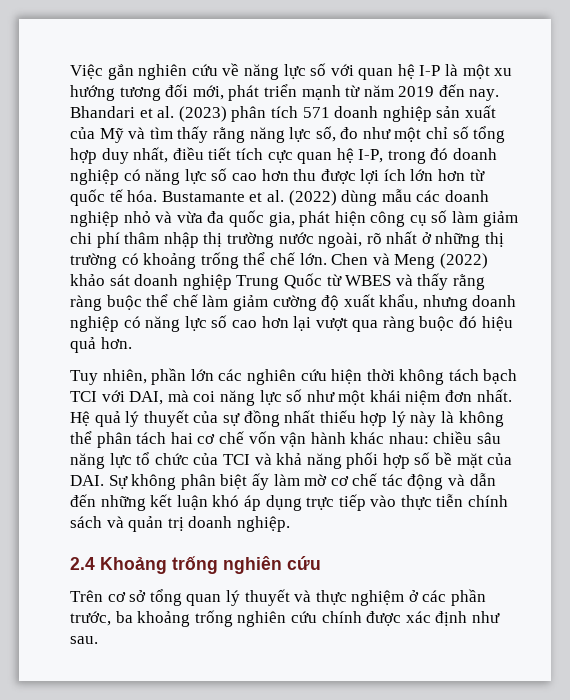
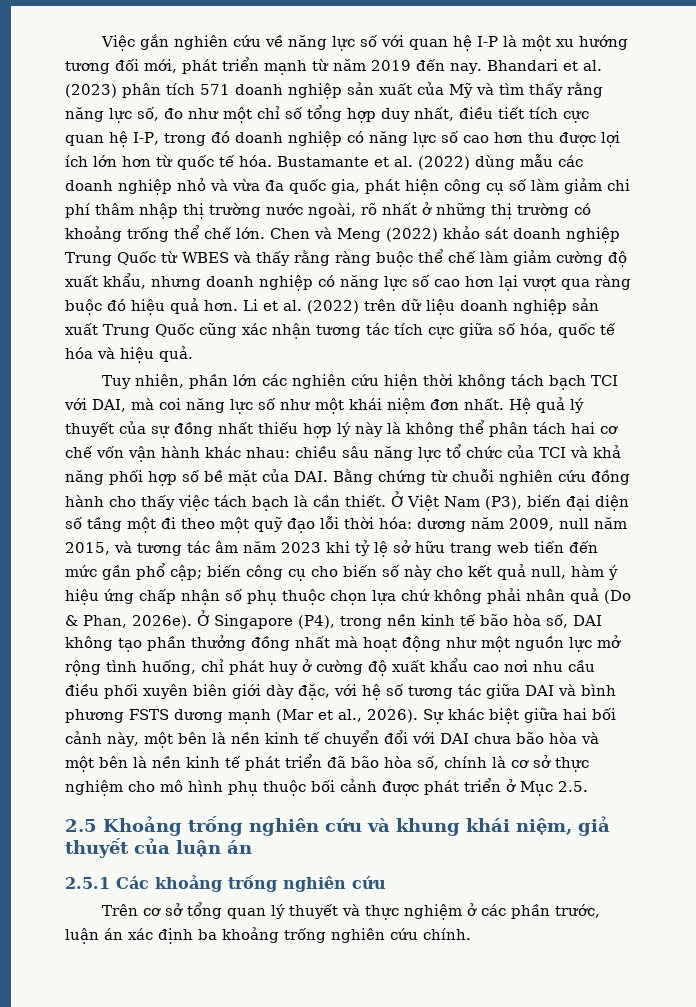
(132, 343) none -> [243,298,599,315] [65,323,616,339] [65,346,193,363] Li et al. (2022) trên dữ liệu doanh nghiệp sản xuất Trung Quốc cũng xác nhận tương tác tích cực giữa số hóa, quốc tế hóa và hiệu quả.
[108,473,496,490] [70,494,509,511] [70,516,290,532] [70,557,167,574] Sự không phân biệt ấy làm mờ cơ chế tác động và dẫn đến những kết luận khó áp dụng trực tiếp vào thực tiễn chính sách và quản trị doanh nghiệp. // 2.4 Khoảng -> [333,469,630,485] [65,491,629,511] [65,516,627,533] [65,540,598,557] [65,563,618,581] [65,588,631,605] [65,610,602,629] [65,635,621,652] [65,658,595,676] [65,684,616,700] [65,708,616,724] [65,730,599,748] [65,754,589,772] [65,778,588,796] [65,816,610,836] [65,838,252,858] [65,875,222,892] Bằng chứng từ chuỗi nghiên cứu đồng hành cho thấy việc tách bạch là cần thiết. Ở Việt Nam (P3), biến đại diện số tầng một đi theo một quỹ đạo lỗi thời hóa: dương năm 2009, null năm 2015, và tương tác âm năm 2023 khi tỷ lệ sở hữu trang web tiến đến mức gần phổ cập; biến công cụ cho biến số này cho kết quả null, hàm ý hiệu ứng chấp nhận số phụ thuộc chọn lựa chứ không phải nhân quả (Do & Phan, 2026e). Ở Singapore (P4), trong nền kinh tế bão hòa số, DAI không tạo phần thưởng đồng nhất mà hoạt động như một nguồn lực mở rộng tình huống, chỉ phát huy ở cường độ xuất khẩu cao nơi nhu cầu điều phối xuyên biên giới dày đặc, với hệ số tương tác giữa DAI và bình phương FSTS dương mạnh (Mar et al., 2026). Sự khác biệt giữa hai bối cảnh này, một bên là nền kinh tế chuyển đổi với DAI chưa bão hòa và một bên là nền kinh tế phát triển đã bão hòa số, chính là cơ sở thực nghiệm cho mô hình phụ thuộc bối cảnh được phát triển ở Mục 2.5. // 2.5 Khoảng trống nghiên cứu và khung khái niệm, giả thuyết của luận án // 2.5.1 Các khoảng
(111, 618) none -> [65,928,193,944] luận án xác định
[321,611,500,626] [70,636,98,644] chính được xác định như sau. -> [423,928,471,940] chính.

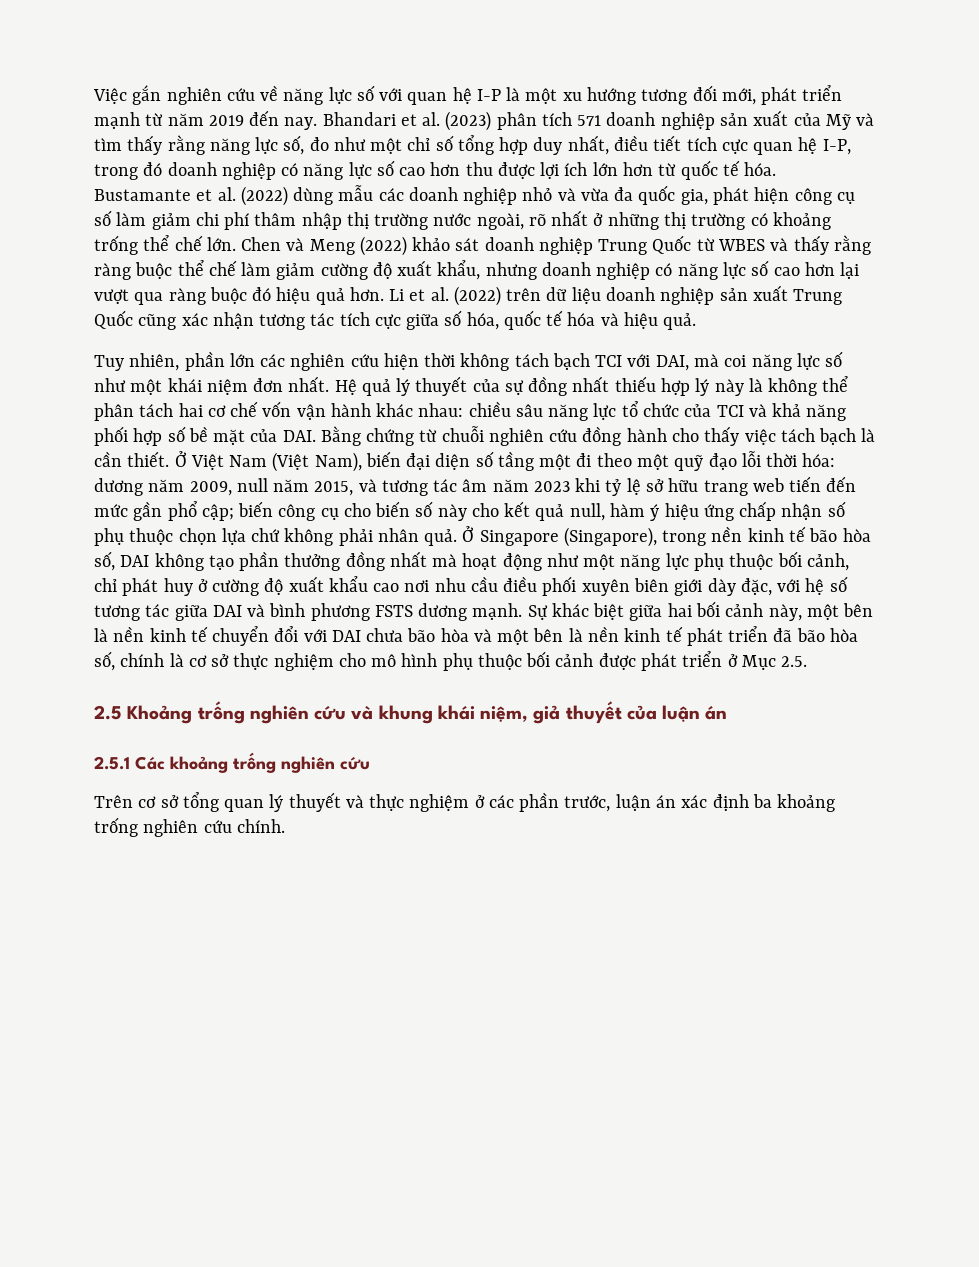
[485,496,522,510] (P3), -> [272,452,362,472] (Việt Nam),
[570,588,631,604] [65,615,192,629] quả (Do & Phan, 2026e). -> [424,529,458,546] quả.
[298,615,335,629] (P4), -> [563,527,657,547] (Singapore),
[515,635,621,652] [65,660,196,676] nguồn lực mở rộng tình huống, -> [620,551,849,571] năng lực phụ thuộc bối cảnh,
[228,709,418,724] mạnh (Mar et al., 2026). -> [472,603,523,620] mạnh.

